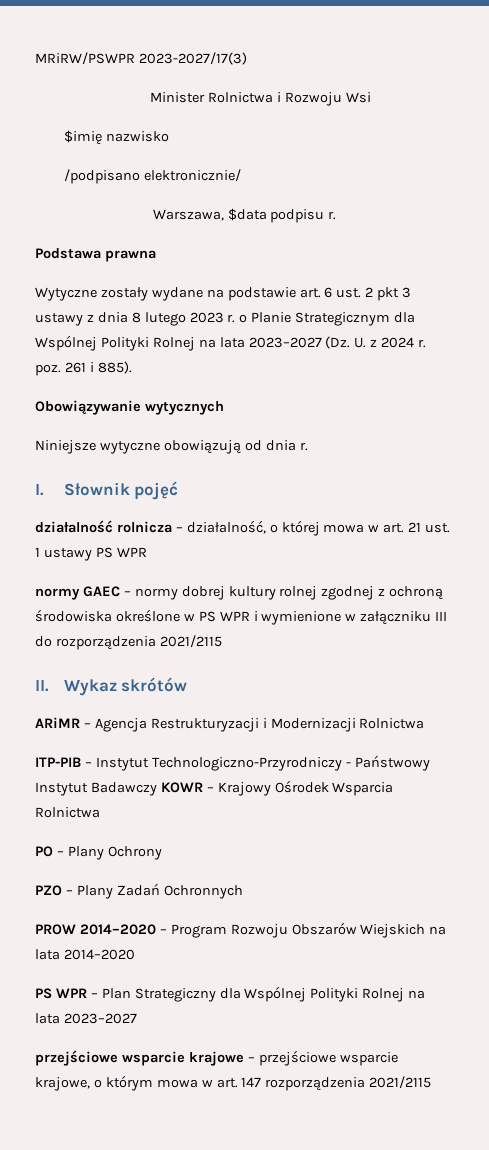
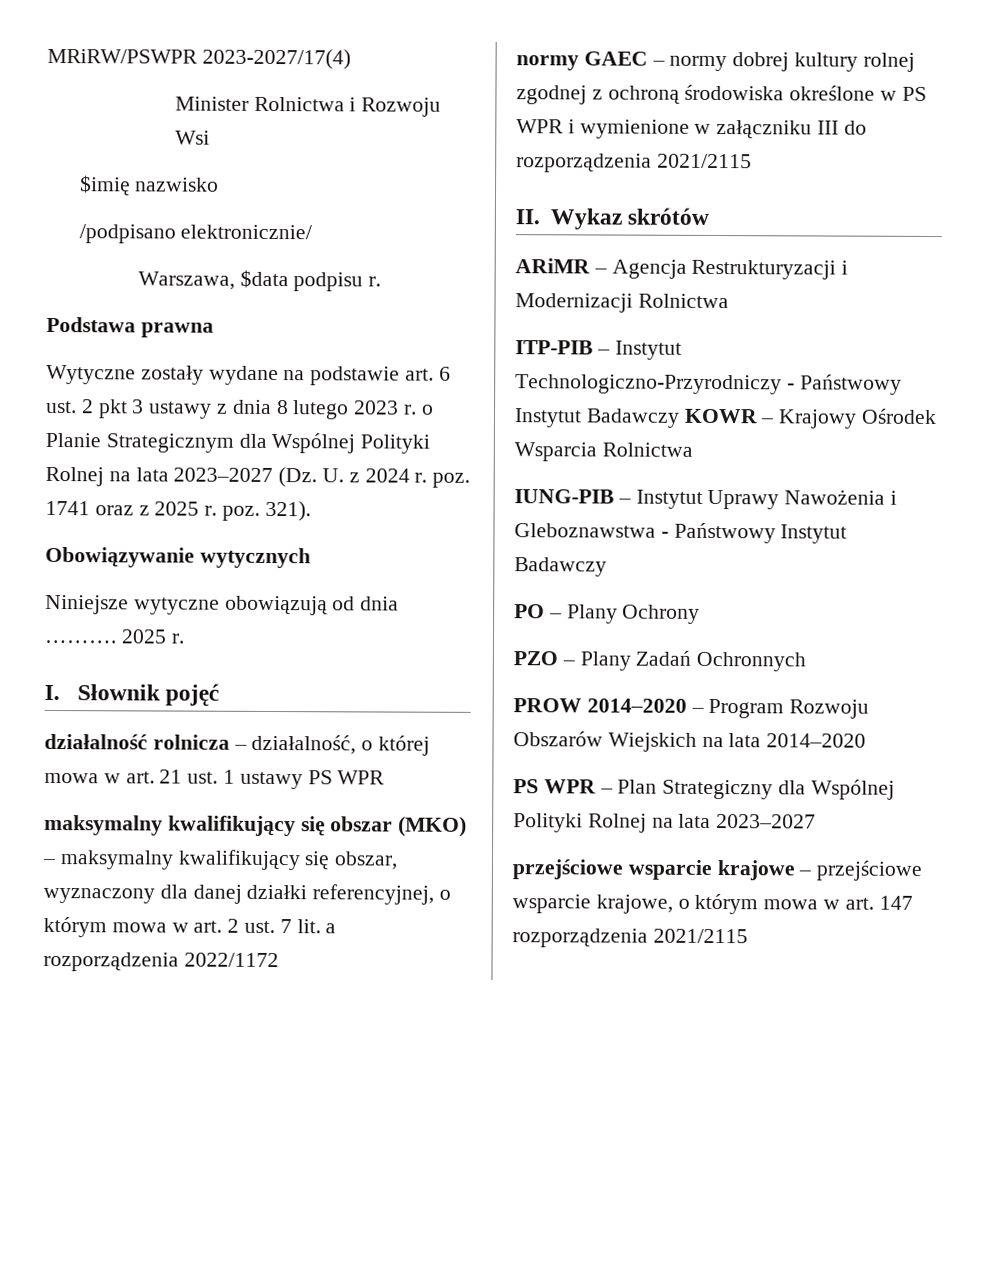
[138,52,247,65] 2023-2027/17(3) -> [201,48,351,70] 2023-2027/17(4)
[64,361,132,374] 261 i 885). -> [45,500,311,522] 1741 oraz z 2025 r. poz. 321).
(296, 445) none -> [44,629,167,644] ………. 2025
(147, 552) none -> [44,814,468,837] [42,849,399,871] [43,884,452,905] [43,916,337,938] [43,951,279,972] // maksymalny kwalifikujący się obszar (MKO) – maksymalny kwalifikujący się obszar, wyznaczony dla danej działki referencyjnej, o którym mowa w art. 2 ust. 7 lit. a rozporządzenia 2022/1172
(100, 812) none -> [514,489,898,510] [514,522,848,544] [514,557,607,577] // IUNG-PIB – Instytut Uprawy Nawożenia i Gleboznawstwa - Państwowy Instytut Badawczy

